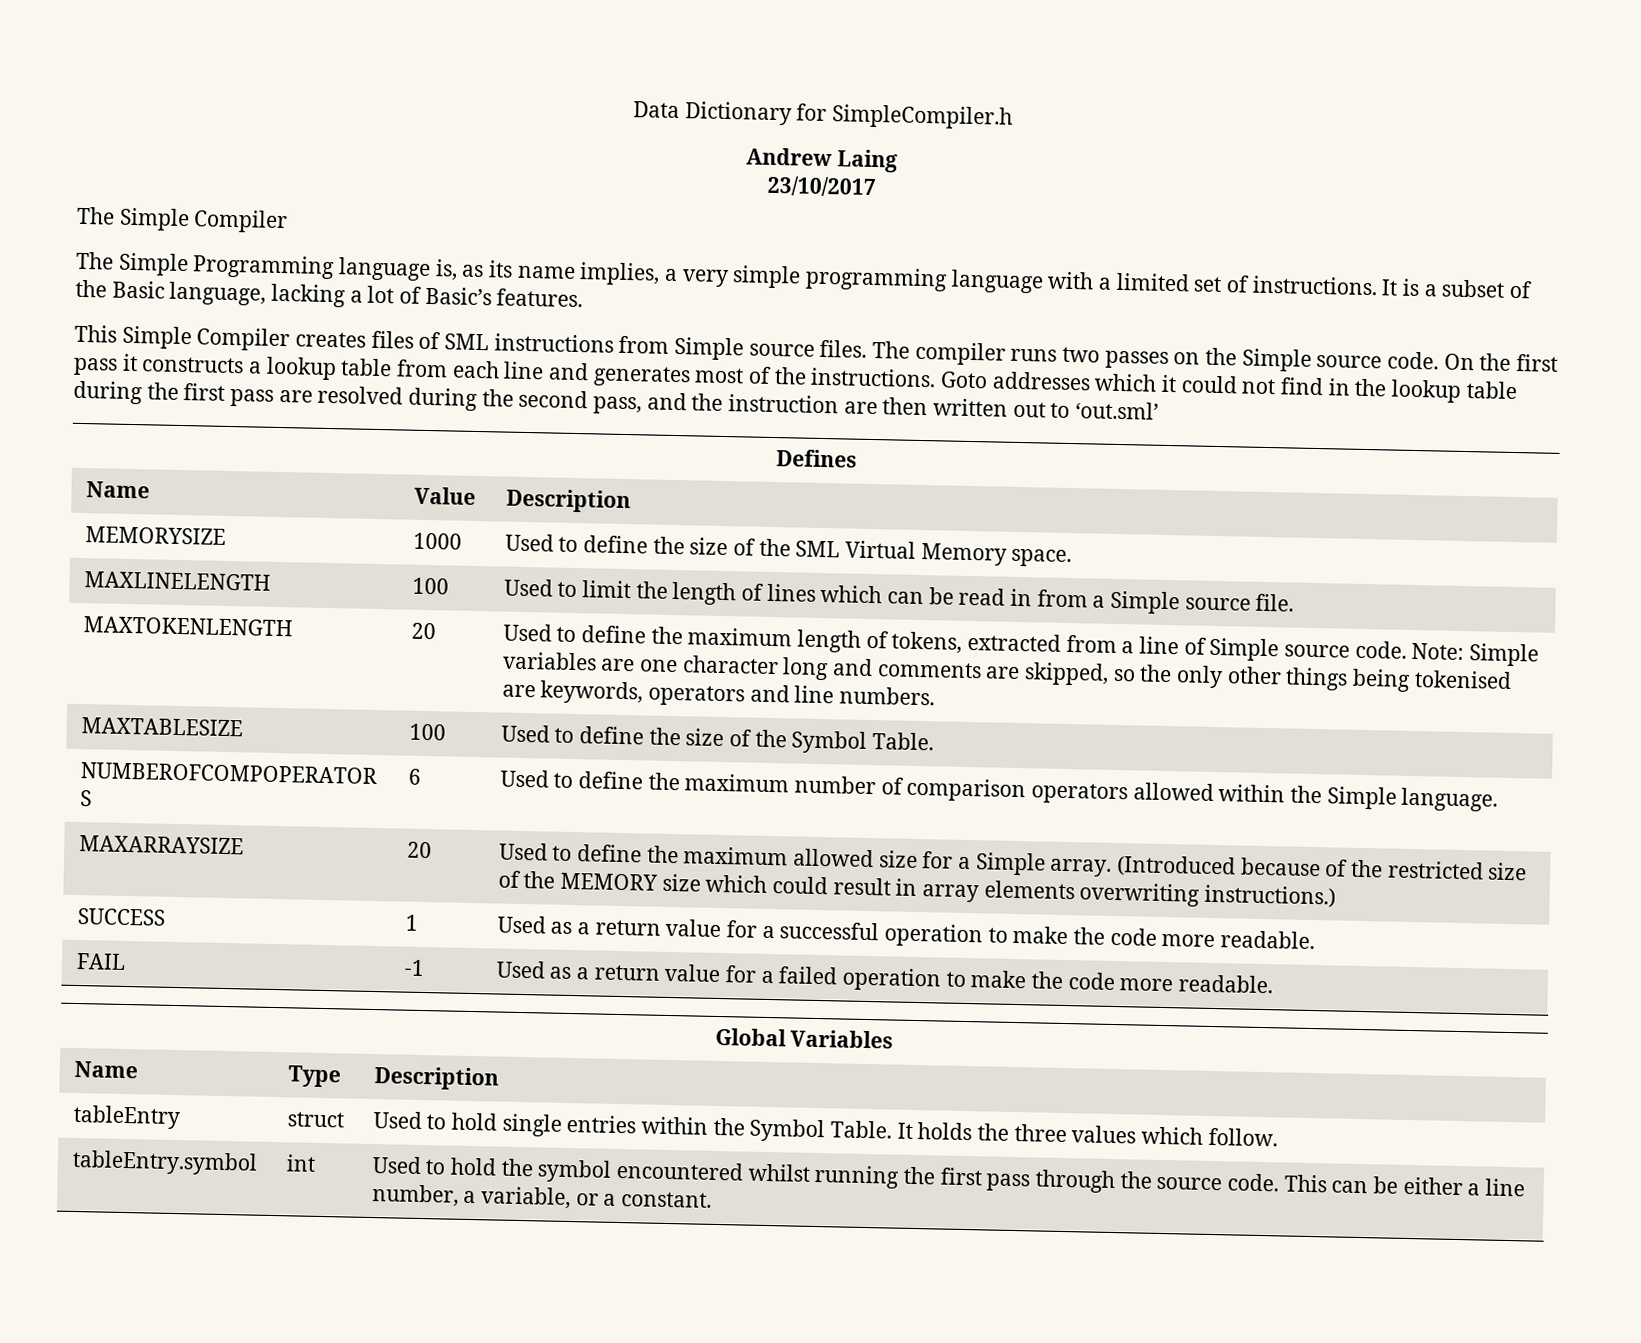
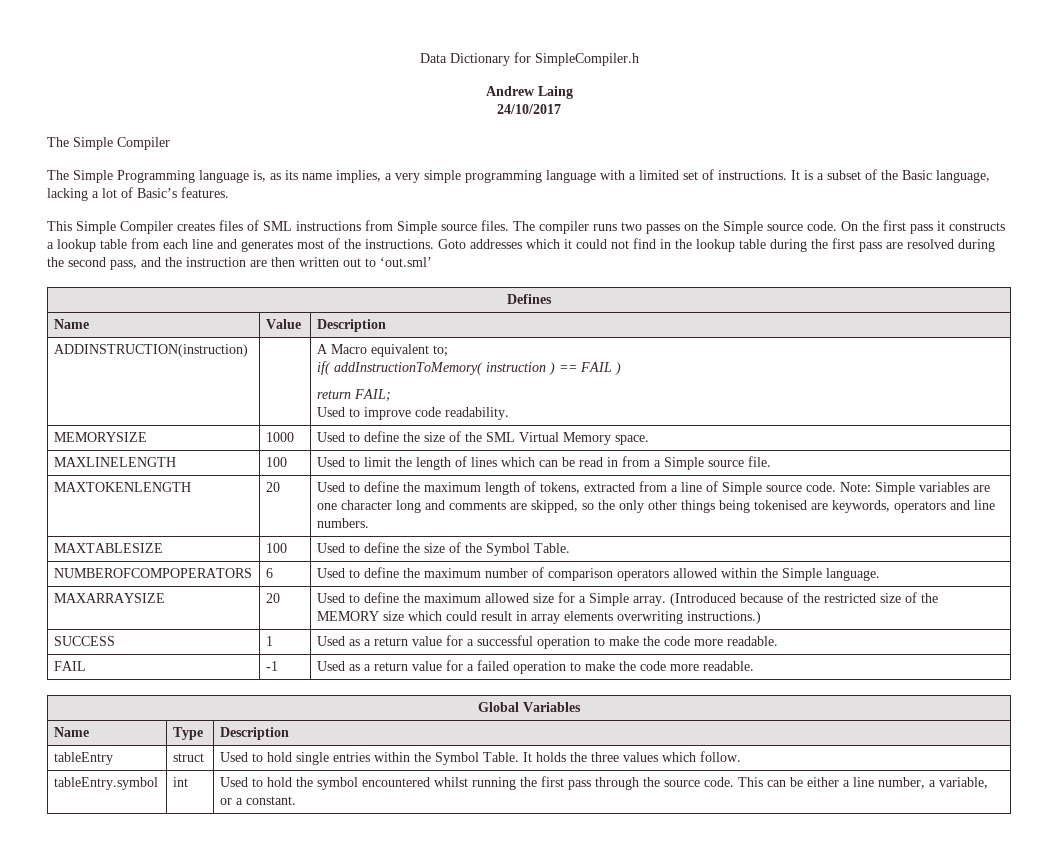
[766,175,877,198] 23/10/2017 -> [497,104,561,114] 24/10/2017
(631, 501) none -> [54,344,249,357] [317,344,449,357] [317,361,622,375] [317,389,392,402] [317,407,510,420] // ADDINSTRUCTION(instruction) | | A Macro equivalent to; // if( addInstructionToMemory( instruction ) == FAIL ) // return FAIL; // Used to improve code readability.

